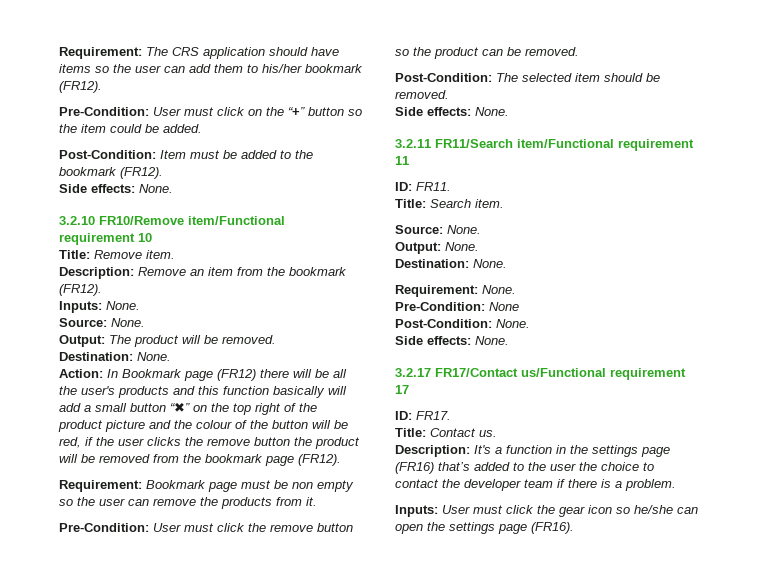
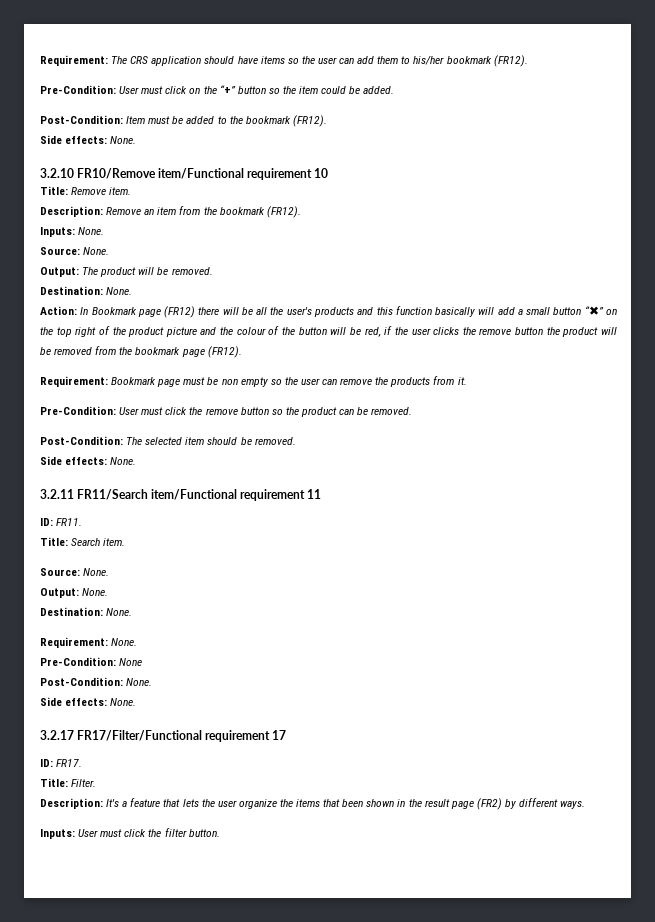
[435,368,606,377] FR17/Contact us/Functional -> [77,730,203,741] FR17/Filter/Functional
[430,428,497,437] Contact us. -> [71,779,97,787] Filter.
[506,445,670,457] [395,462,654,474] [395,479,676,491] function in the settings page (FR16) that’s added to the user the choice to contact the developer team if there is a problem. -> [130,798,586,810] feature that lets the user organize the items that been shown in the result page (FR2) by different ways.
[559,505,698,517] [395,522,574,534] gear icon so he/she can open the settings page (FR16). -> [164,828,220,837] filter button.

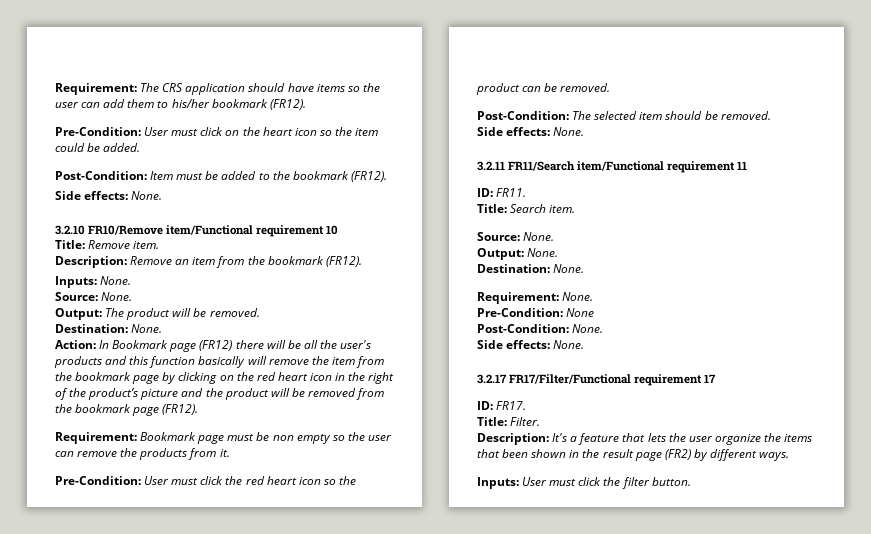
[219,85,266,94] “+” button -> [262,127,317,136] heart icon
[497,306,617,315] [40,327,72,337] add a small button “✖” on the top -> [268,356,384,368] [55,372,366,384] remove the item from the bookmark page by clicking on the red heart icon in the
[128,327,165,337] product -> [88,388,139,400] product’s
[236,326,560,337] colour of the button will be red, if the user clicks the remove button the -> (223, 392) none
[205,407,269,415] remove button -> [245,476,321,485] red heart icon

